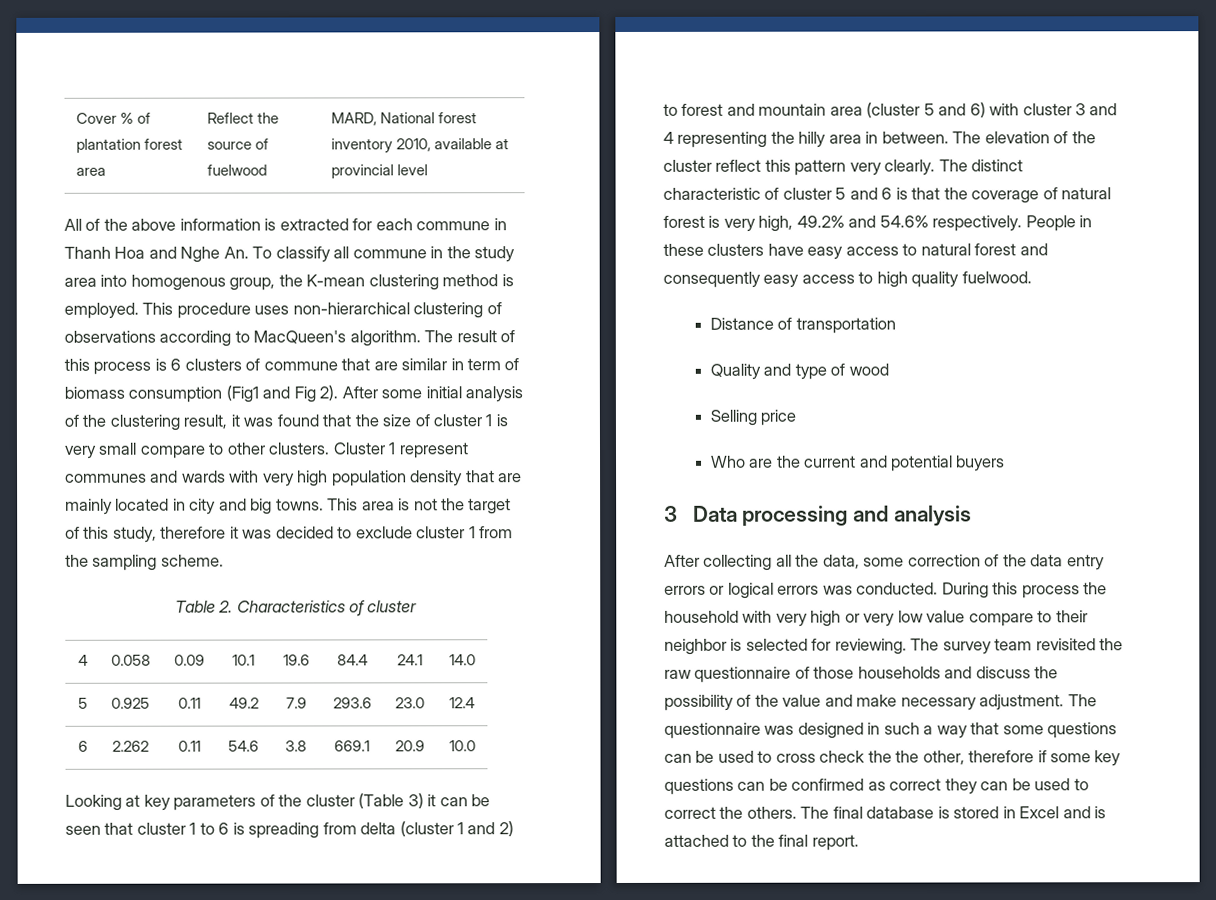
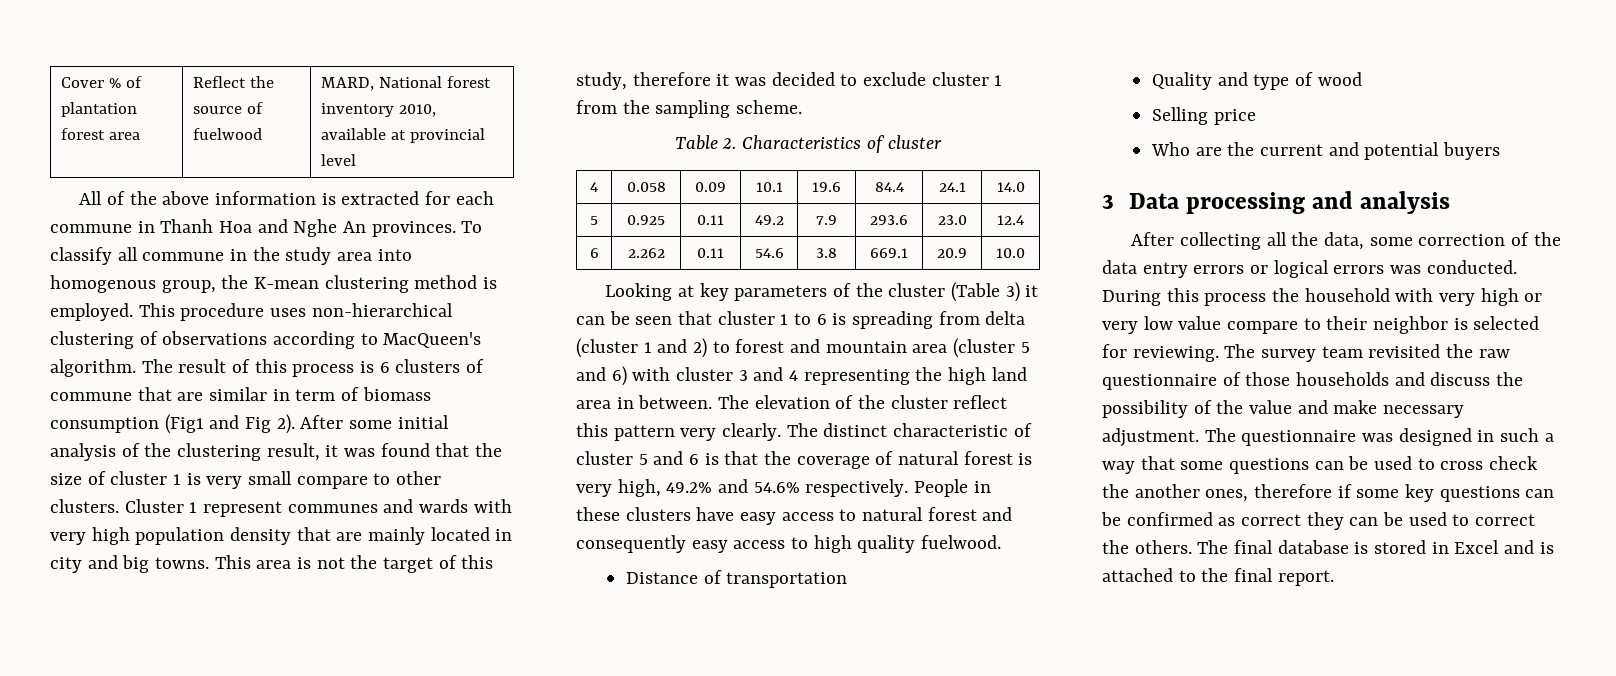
[223,246,249,259] An. -> [343,221,456,237] An provinces.
[798,131,827,148] hilly -> [948,367,1027,385] high land
[895,750,965,765] the other, -> [1134,484,1249,502] another ones,

